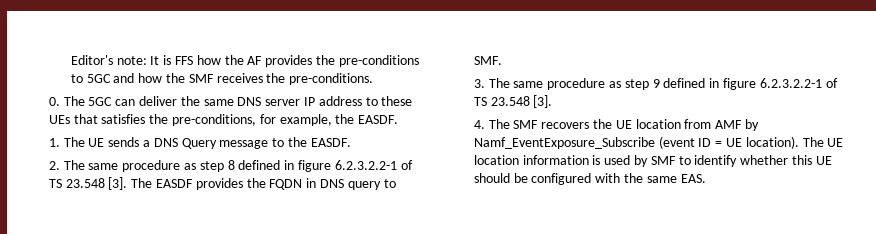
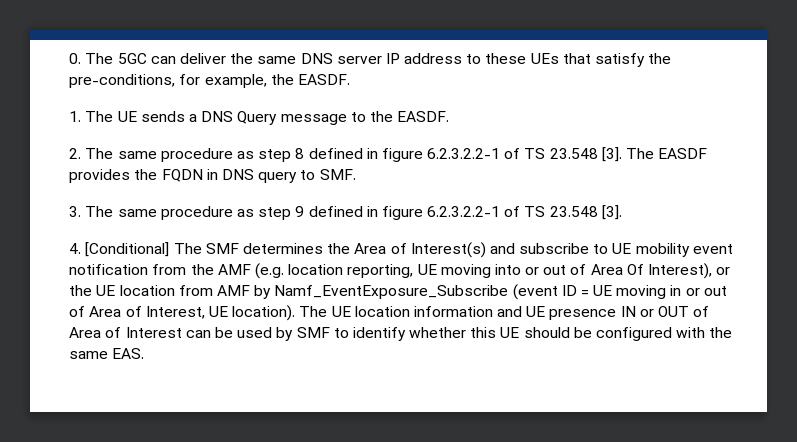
[70,55,419,67] [70,73,374,85] Editor's note: It is FFS how the AF provides the pre-conditions to 5GC and how the SMF receives the pre-conditions. // -> (69, 58) none
[101,114,146,124] satisfies -> [594,53,645,67] satisfy
(485, 124) none -> [85,242,170,257] [Conditional]
[541,122,590,129] recovers -> [242,242,733,258] [69,263,731,279] determines the Area of Interest(s) and subscribe to UE mobility event notification from the AMF (e.g. location reporting, UE moving into or out of Area Of Interest), or
(743, 142) none -> [616,285,727,299] [69,306,228,319] moving in or out of Area of Interest, UE
[592,155,601,165] is -> [497,306,710,320] [69,327,233,338] and UE presence IN or OUT of Area of Interest can be

